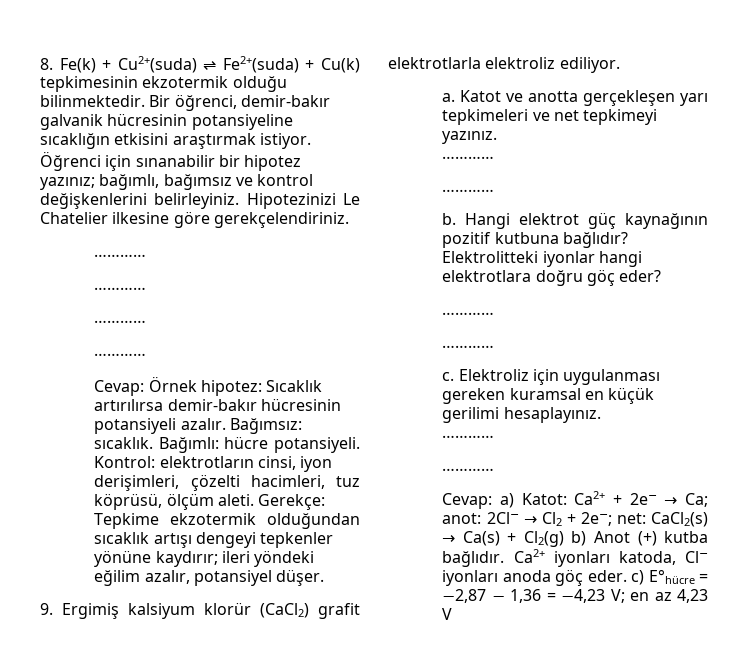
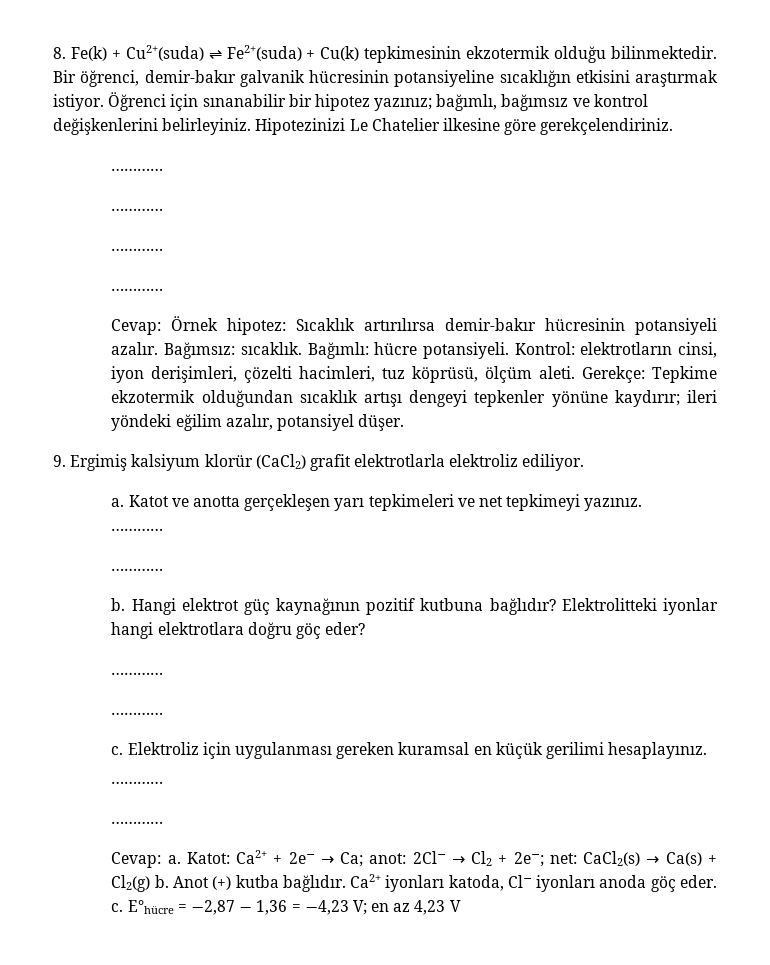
[500,493,515,508] a) -> [167,855,181,864] a.
[571,531,587,546] b) -> [154,875,169,888] b.
[631,570,645,585] c) -> [111,903,124,912] c.

